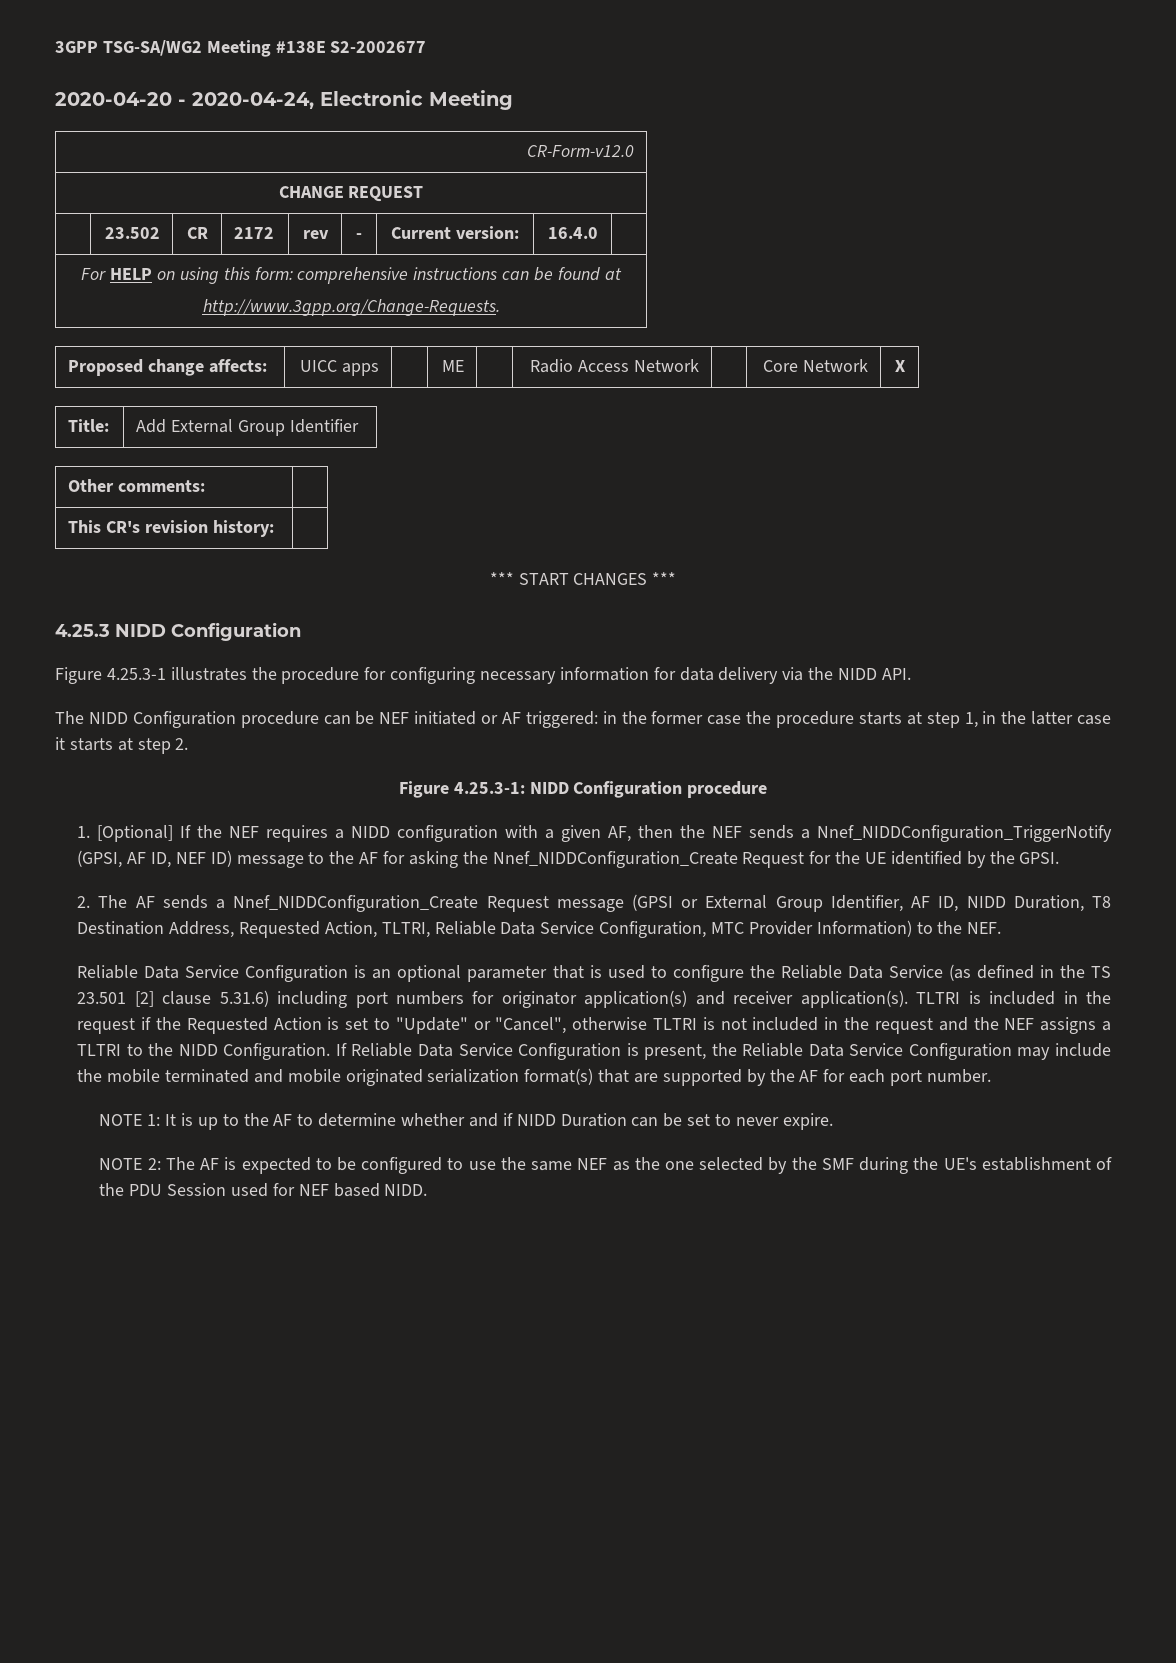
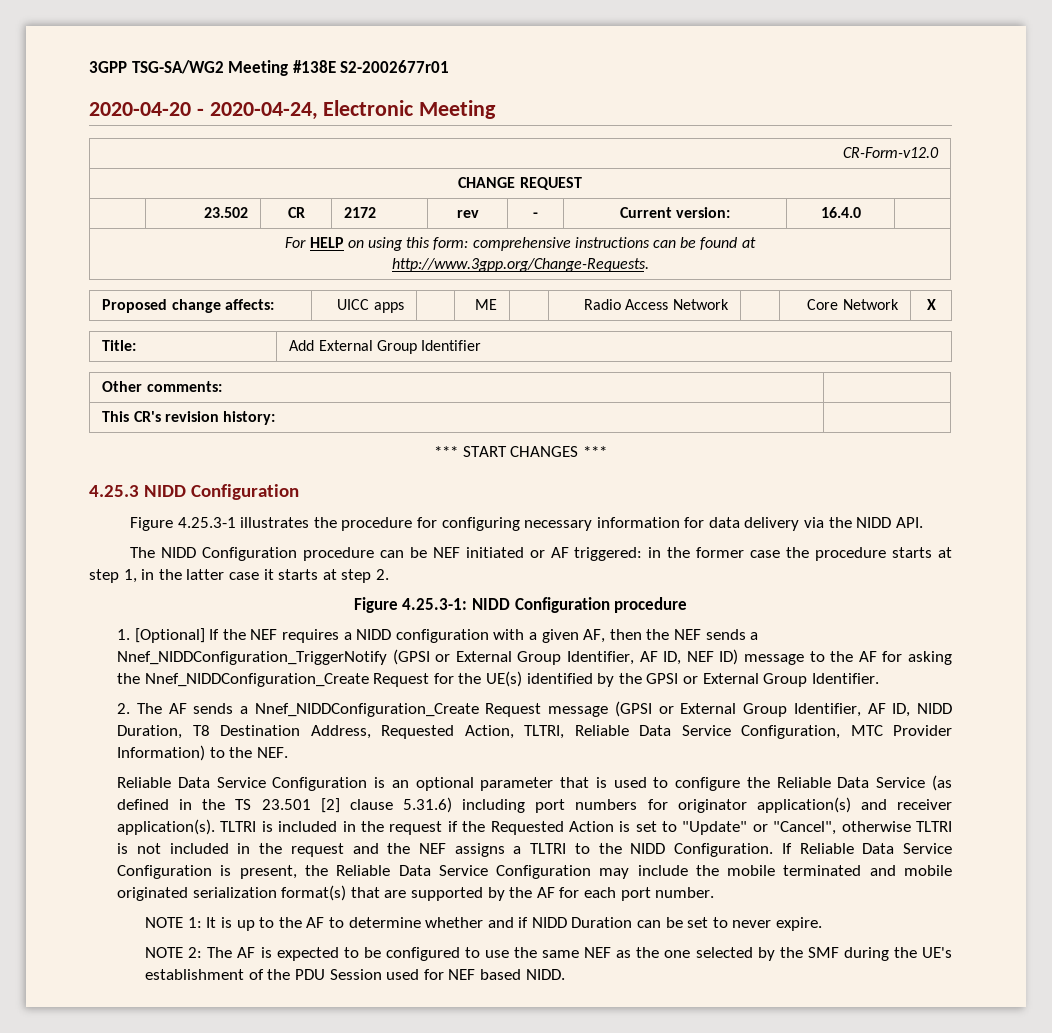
[330,41,427,53] S2-2002677 -> [340,60,450,73] S2-2002677r01
[77,850,123,868] (GPSI, -> [392,649,635,665] (GPSI or External Group Identifier,
[864,852,886,864] UE -> [486,671,523,687] UE(s)
[1019,852,1060,864] GPSI. -> [646,673,879,687] GPSI or External Group Identifier.

